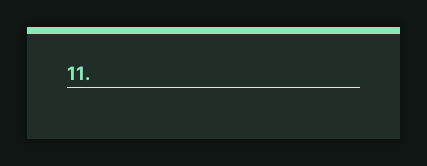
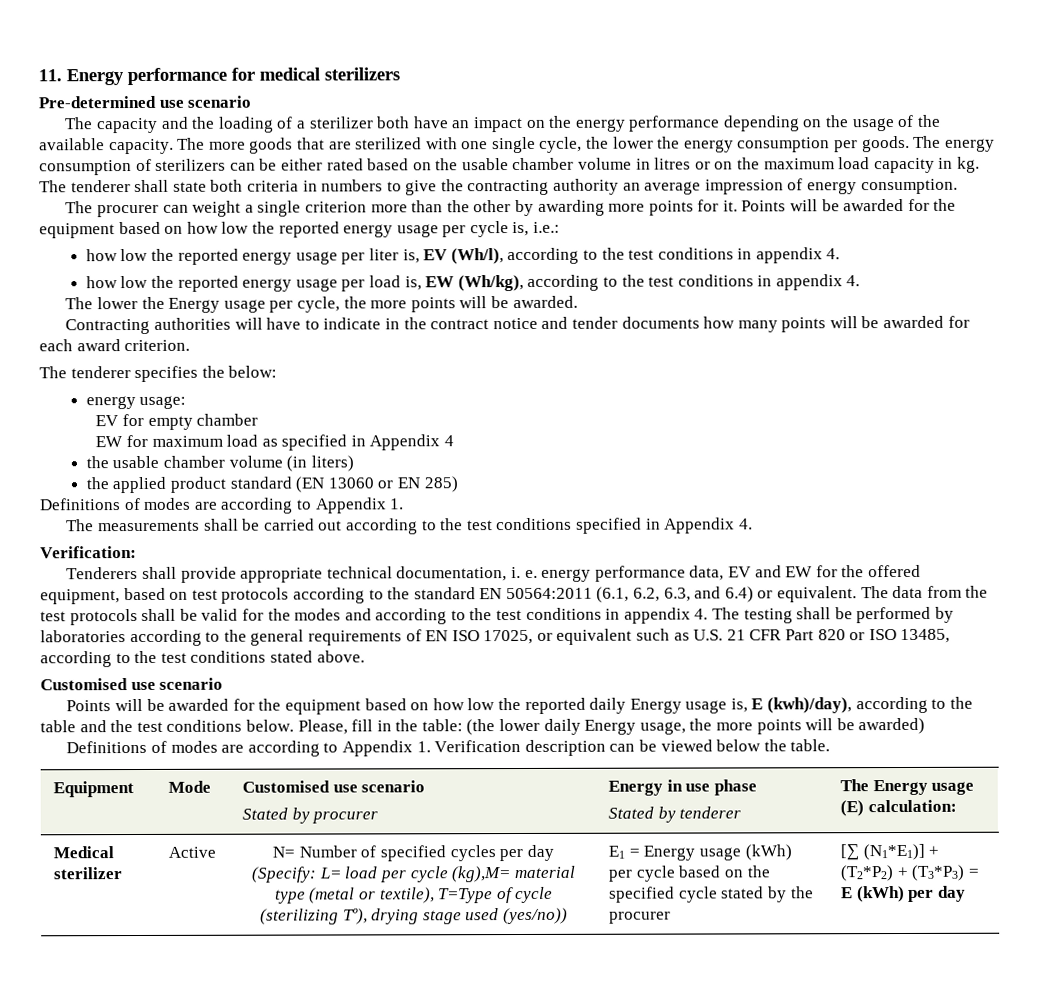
(90, 73) none -> [66,67,400,86] [38,95,252,109] [65,114,941,134] [39,135,995,155] [39,156,980,176] [39,178,958,196] [65,198,957,218] [39,221,561,239] [85,247,841,265] [85,274,861,292] [65,295,578,313] [65,315,970,335] [39,339,191,352] [39,365,278,383] [85,395,187,410] [95,413,259,430] [95,434,455,451] [85,455,354,472] [85,476,458,494] [40,497,405,514] [66,517,753,535] [40,546,137,559] [66,564,921,583] [40,585,989,605] [40,606,954,626] [40,628,951,647] [40,650,365,668] [40,677,224,691] [66,696,973,715] [40,717,926,736] [66,739,831,757] [53,781,135,798] [168,780,212,793] [242,780,426,793] [242,807,379,824] [608,779,757,796] [608,806,742,823] [840,779,975,796] [840,799,957,817] [53,846,115,859] [53,867,124,880] [168,846,217,858] [272,844,554,862] [251,865,576,883] [274,886,554,904] [260,907,568,925] [608,844,792,861] [608,865,771,882] [609,886,814,903] [609,911,672,924] [840,843,940,861] [840,864,979,882] [841,885,966,903] Energy performance for medical sterilizers // Pre-determined use scenario // The capacity and the loading of a sterilizer both have an impact on the energy performance depending on the usage of the available capacity. The more goods that are sterilized with one single cycle, the lower the energy consumption per goods. The energy consumption of sterilizers can be either rated based on the usable chamber volume in litres or on the maximum load capacity in kg. The tenderer shall state both criteria in numbers to give the contracting authority an average impression of energy consumption. // The procurer can weight a single criterion more than the other by awarding more points for it. Points will be awarded for the equipment based on how low the reported energy usage per cycle is, i.e.: // how low the reported energy usage per liter is, EV (Wh/l), according to the test conditions in appendix 4. // how low the reported energy usage per load is, EW (Wh/kg), according to the test conditions in appendix 4. // The lower the Energy usage per cycle, the more points will be awarded. // Contracting authorities will have to indicate in the contract notice and tender documents how many points will be awarded for each award criterion. // The tenderer specifies the below: // energy usage: // EV for empty chamber // EW for maximum load as specified in Appendix 4 // the usable chamber volume (in liters) // the applied product standard (EN 13060 or EN 285) // Definitions of modes are according to Appendix 1. // The measurements shall be carried out according to the test conditions specified in Appendix 4. // Verification: // Tenderers shall provide appropriate technical documentation, i. e. energy performance data, EV and EW for the offered equipment, based on test protocols according to the standard EN 50564:2011 (6.1, 6.2, 6.3, and 6.4) or equivalent. The data from the test protocols shall be valid for the modes and according to the test conditions in appendix 4. The testing shall be performed by laboratories according to the general requirements of EN ISO 17025, or equivalent such as U.S. 21 CFR Part 820 or ISO 13485, according to the test conditions stated above. // Customised use scenario // Points will be awarded for the equipment based on how low the reported daily Energy usage is, E (kwh)/day), according to the table and the test conditions below. Please, fill in the table: (the lower daily Energy usage, the more points will be awarded) // Definitions of modes are according to Appendix 1. Verification description can be viewed below the table. // Equipment | Mode | Customised use scenario // Stated by procurer | Energy in use phase // Stated by tenderer | The Energy usage (E) calculation: // Medical sterilizer | Active | N= Number of specified cycles per day (Specify: L= load per cycle (kg),M= material type (metal or textile), T=Type of cycle (sterilizing Tº), drying stage used (yes/no)) | E1 = Energy usage (kWh) per cycle based on the specified cycle stated by the procurer | [∑ (N1*E1)] + (T2*P2) + (T3*P3) = E (kWh) per day

